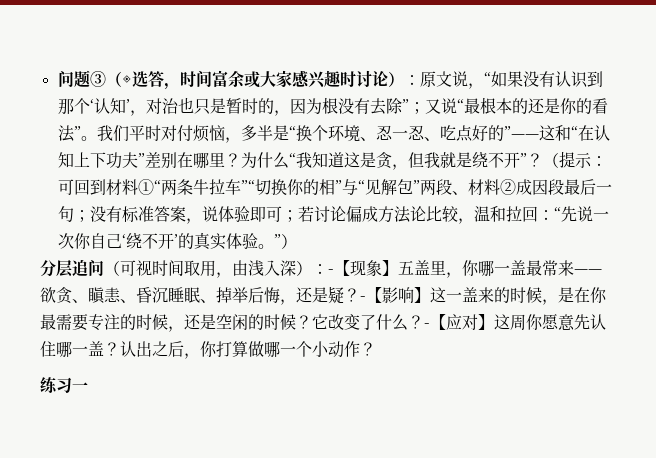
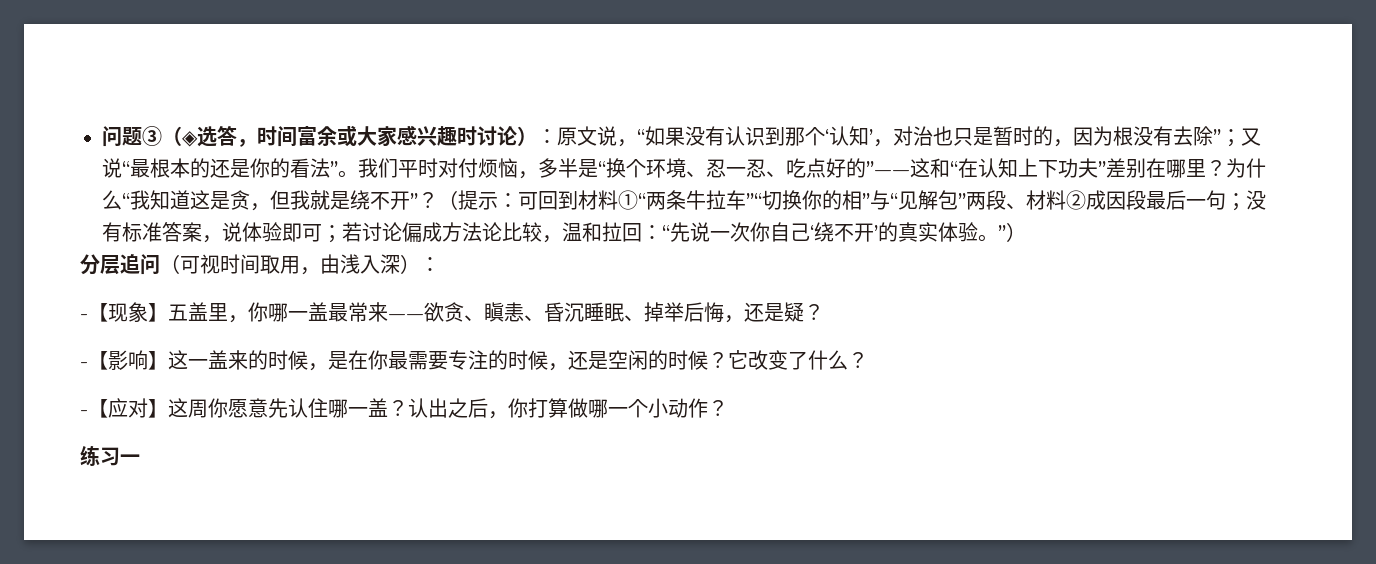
(328, 269) none -> (440, 264) //
(360, 295) none -> (824, 312) //
(424, 322) none -> (868, 360) //

